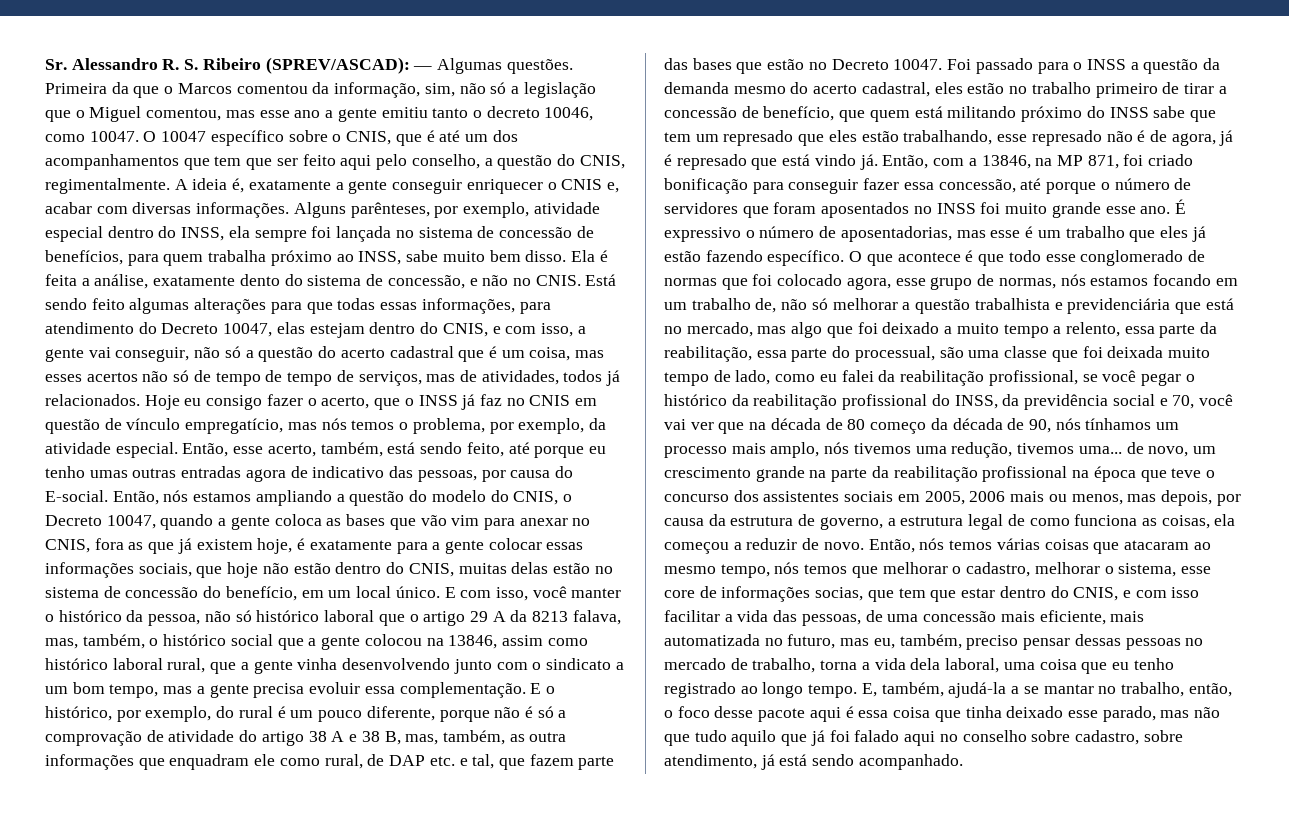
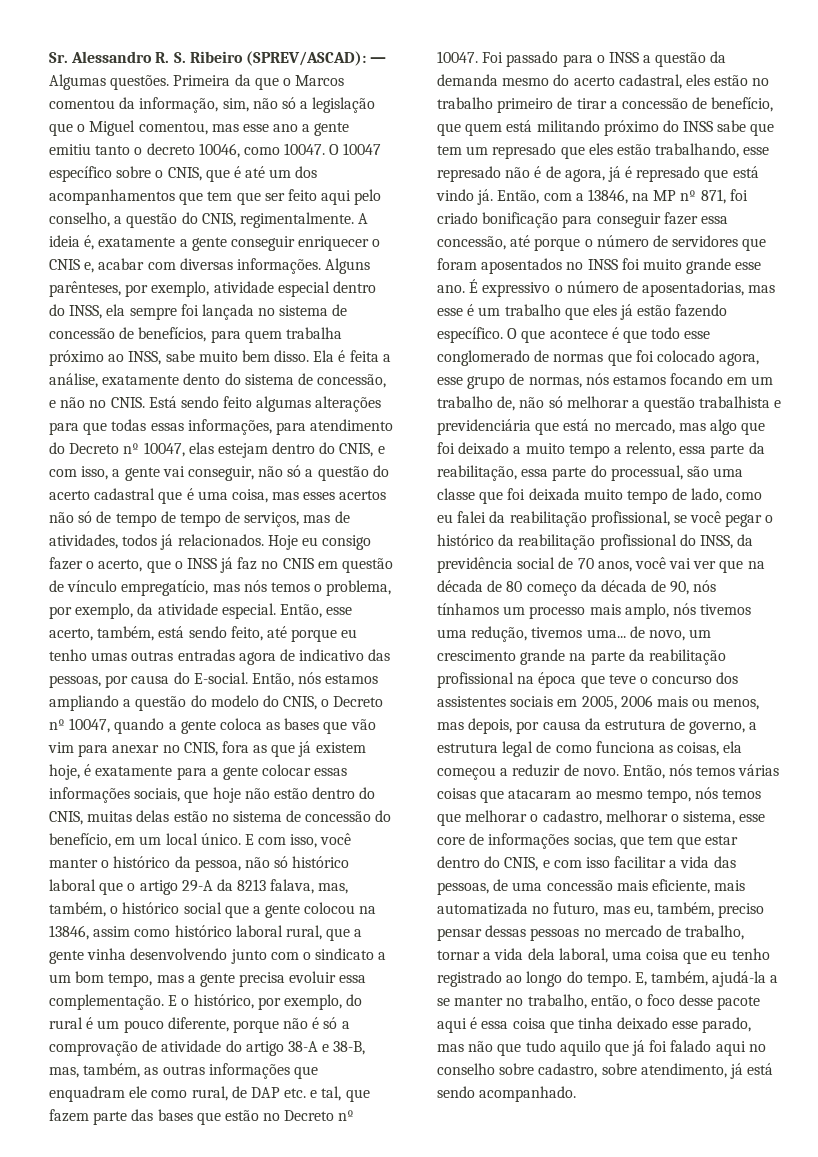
(219, 328) none -> [123,443,140,454] nº
[501,350,525,358] um -> [197,491,228,500] uma
(102, 520) none -> [49,719,65,730] nº
[469,611,506,622] 29 A -> [181,880,213,892] 29-A
[308,731,401,745] 38 A e 38 B, -> [287,1041,366,1055] 38-A e 38-B,
[529,732,567,742] outra -> [162,1065,205,1075] outras
(889, 64) none -> [338,1110,355,1121] nº
(1083, 160) none -> [680,190,697,201] nº
[1159,395,1195,409] e 70, -> [558,557,632,572] de 70 anos,
[820,660,858,670] torna -> [437,950,480,960] tornar
(804, 690) none -> [566,971,583,983] do
[1043,684,1094,694] mantar -> [454,996,504,1006] manter

